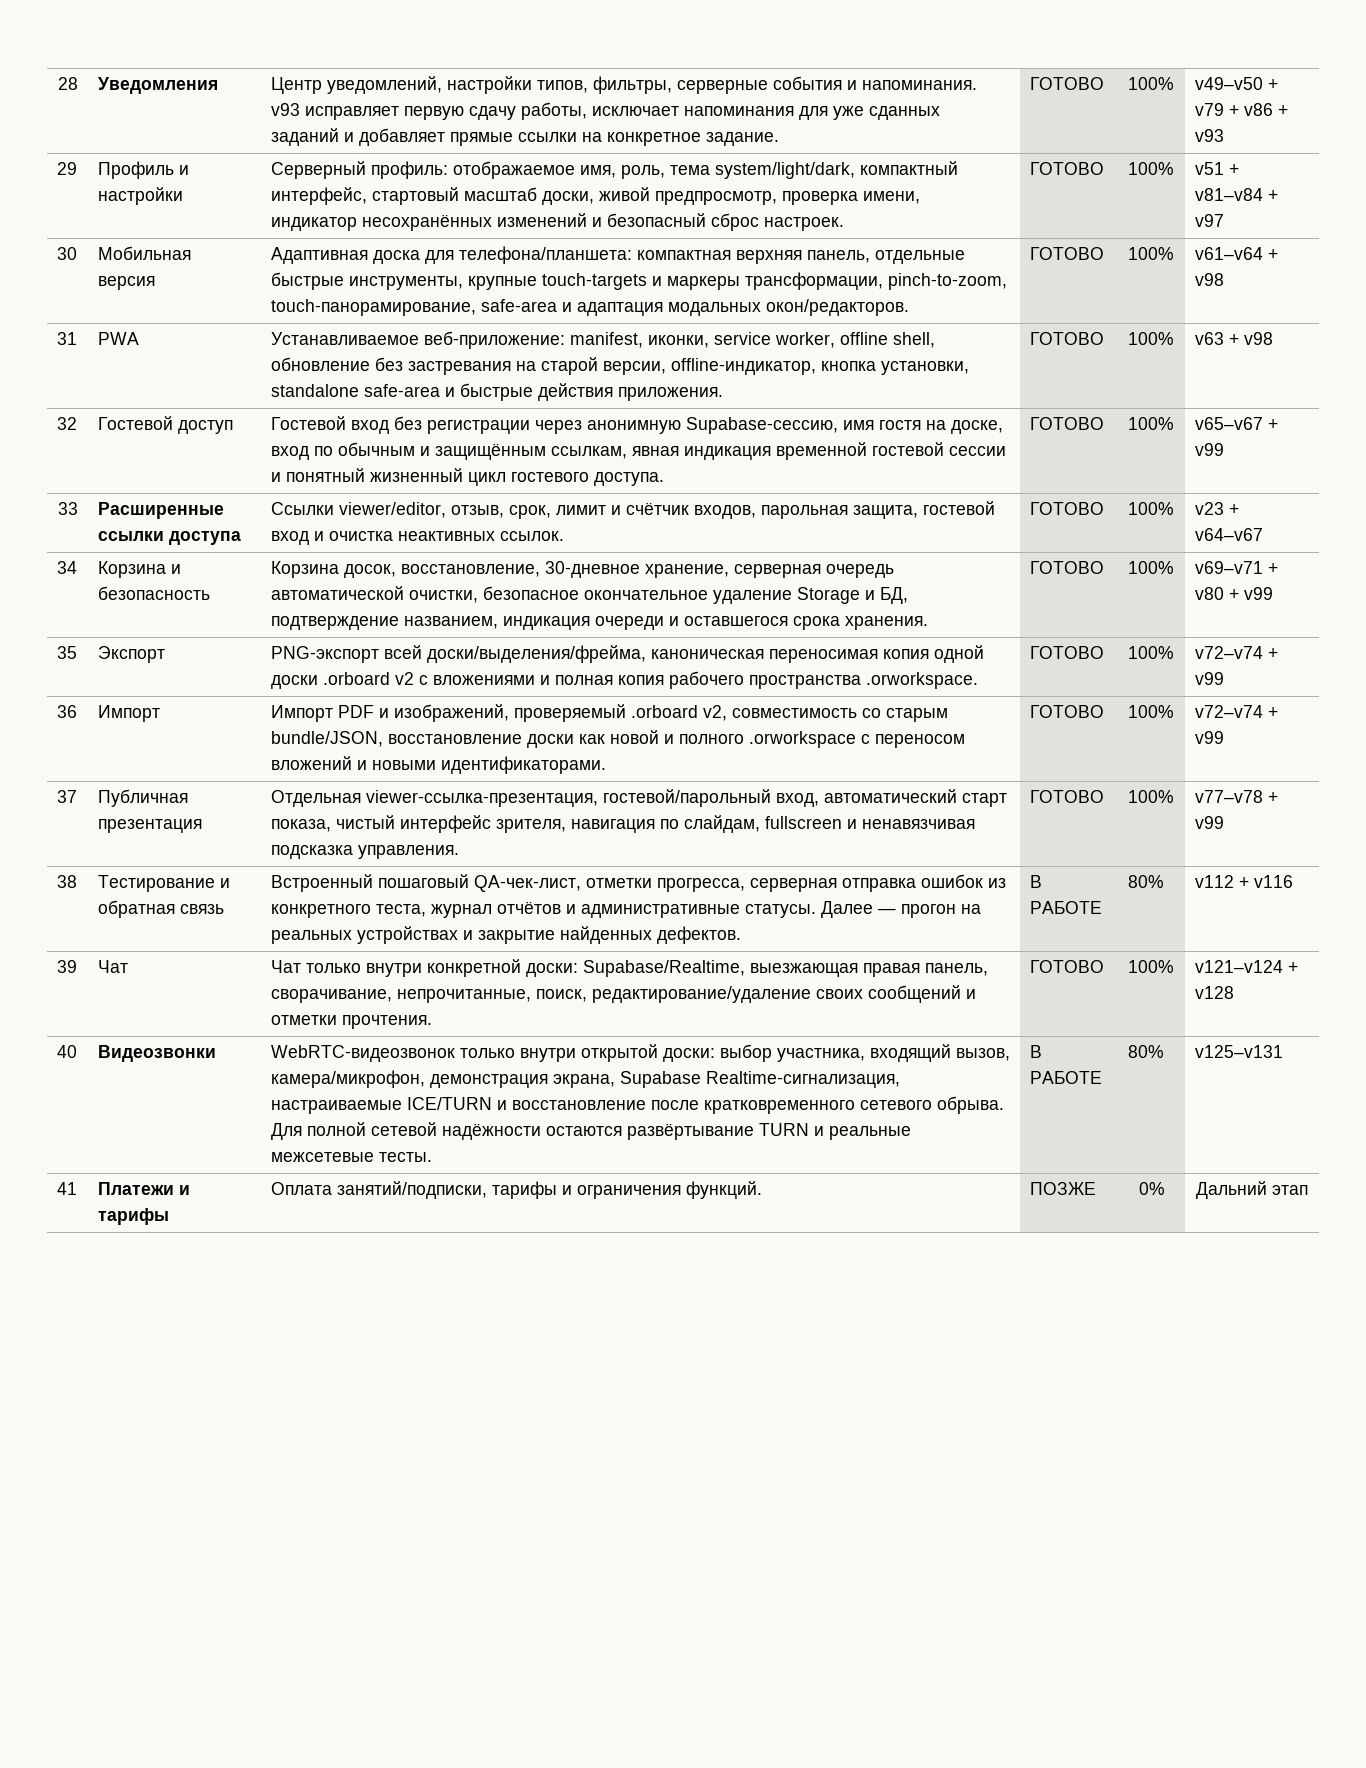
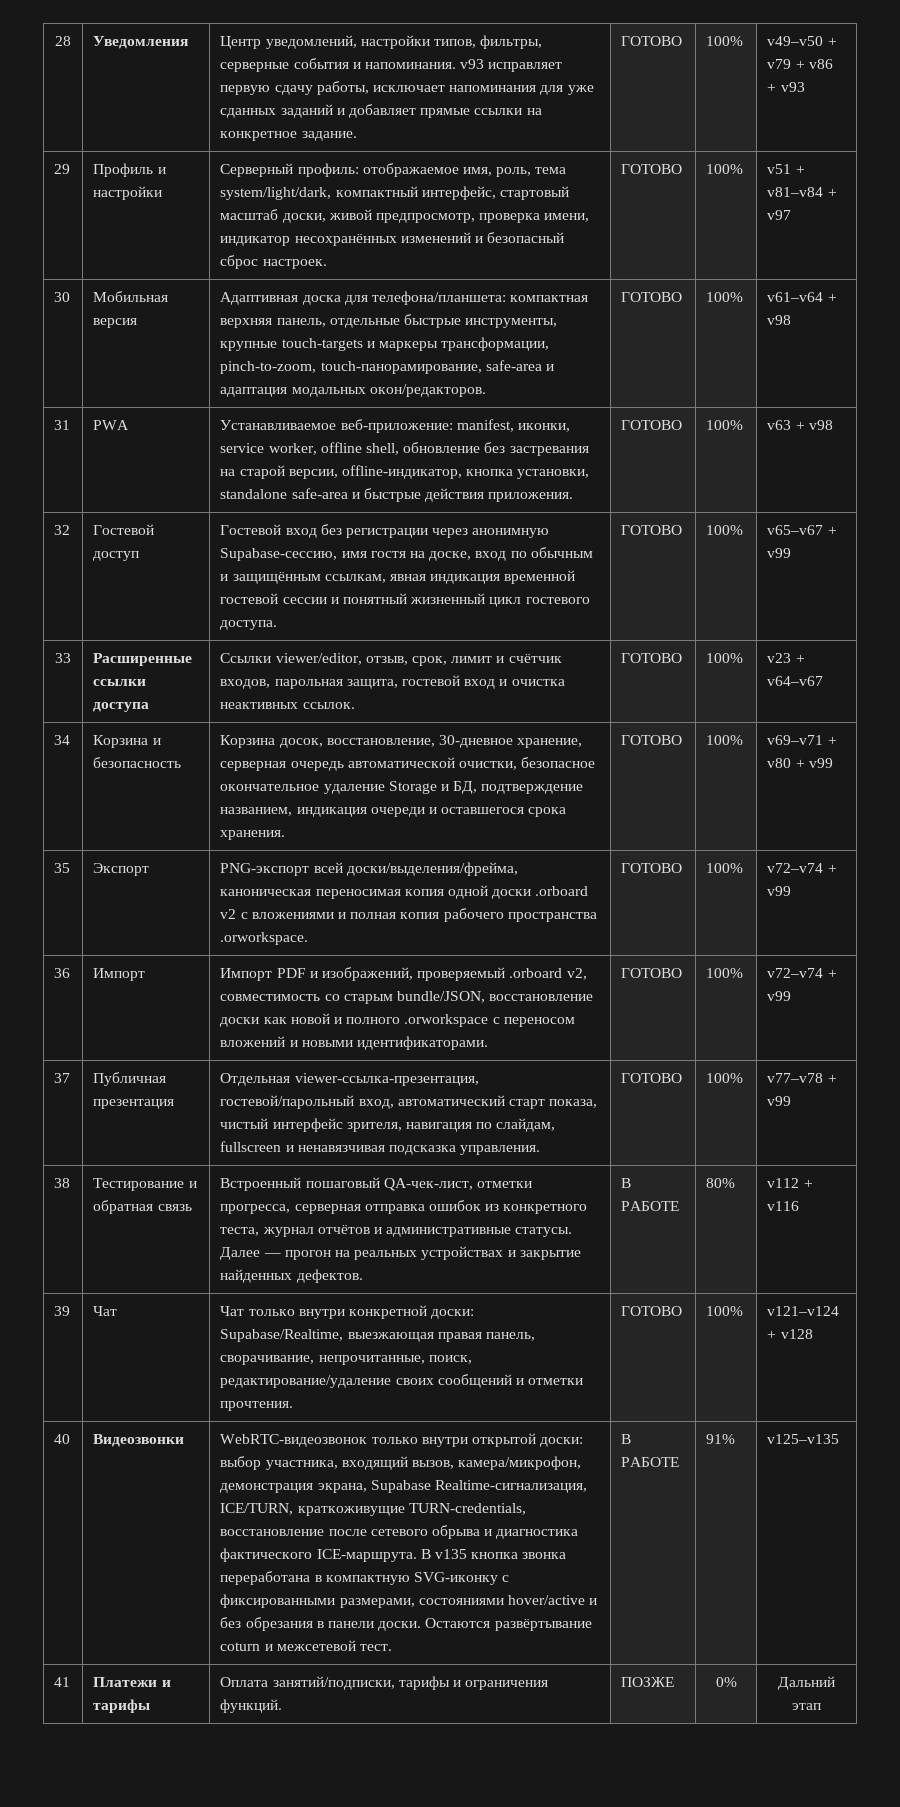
[271,1096,1005,1114] [271,1122,912,1140] [271,1152,433,1162] [1030,1045,1043,1058] [1030,1071,1103,1084] [1128,1045,1165,1058] [1195,1045,1284,1058] настраиваемые ICE/TURN и восстановление после кратковременного сетевого обрыва. Для полной сетевой надёжности остаются развёртывание TURN и реальные межсетевые тесты. | В РАБОТЕ | 80% | v125–v131 -> [220,1503,526,1516] [220,1525,579,1539] [220,1548,567,1562] [220,1571,510,1585] [220,1594,598,1608] [220,1617,592,1631] [220,1640,393,1651] [621,1434,632,1444] [621,1457,680,1467] [706,1434,736,1444] [767,1434,840,1444] ICE/TURN, краткоживущие TURN-credentials, восстановление после сетевого обрыва и диагностика фактического ICE-маршрута. В v135 кнопка звонка переработана в компактную SVG-иконку с фиксированными размерами, состояниями hover/active и без обрезания в панели доски. Остаются развёртывание coturn и межсетевой тест. | В РАБОТЕ | 91% | v125–v135

